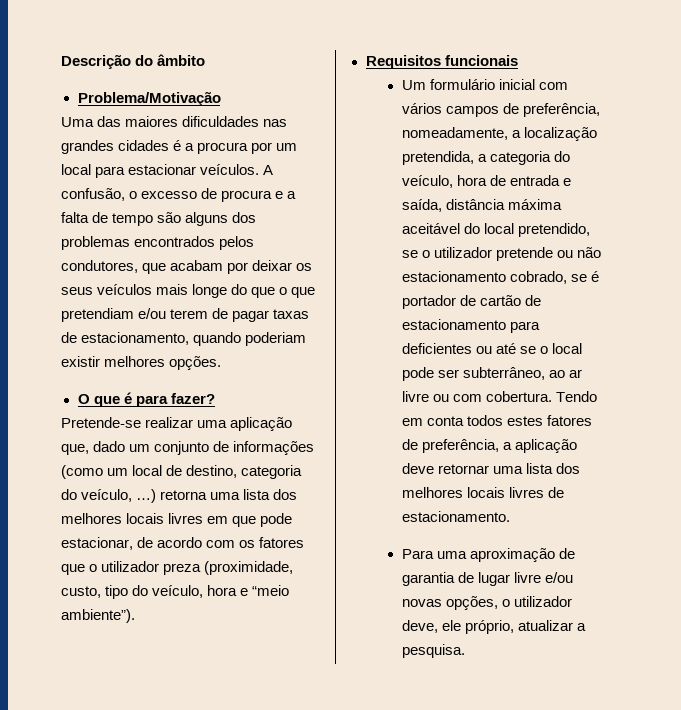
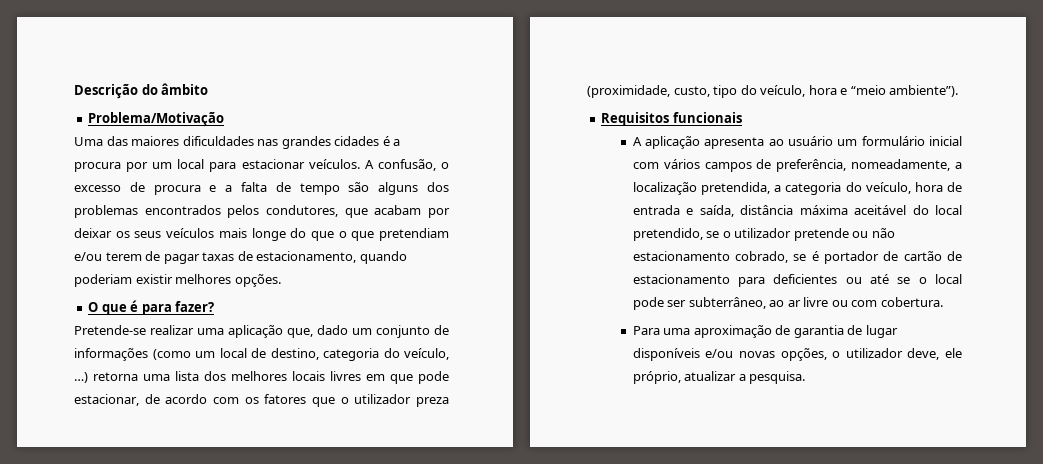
[401,80,426,90] Um -> [632,136,858,149] A aplicação apresenta ao usuário um
[556,391,598,402] [401,415,593,426] [401,439,577,453] [401,463,581,474] [401,487,564,498] [401,511,510,522] Tendo em conta todos estes fatores de preferência, a aplicação deve retornar uma lista dos melhores locais livres de estacionamento. -> (943, 302) none
[513,572,541,583] livre -> [632,348,700,361] disponíveis

